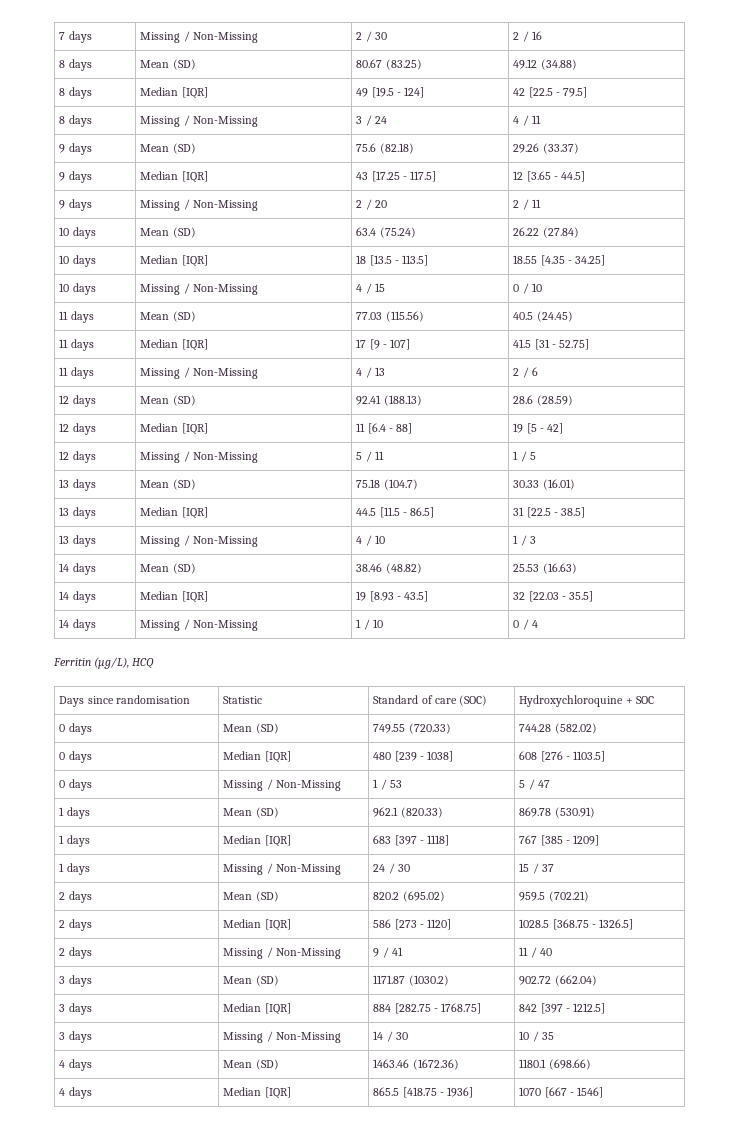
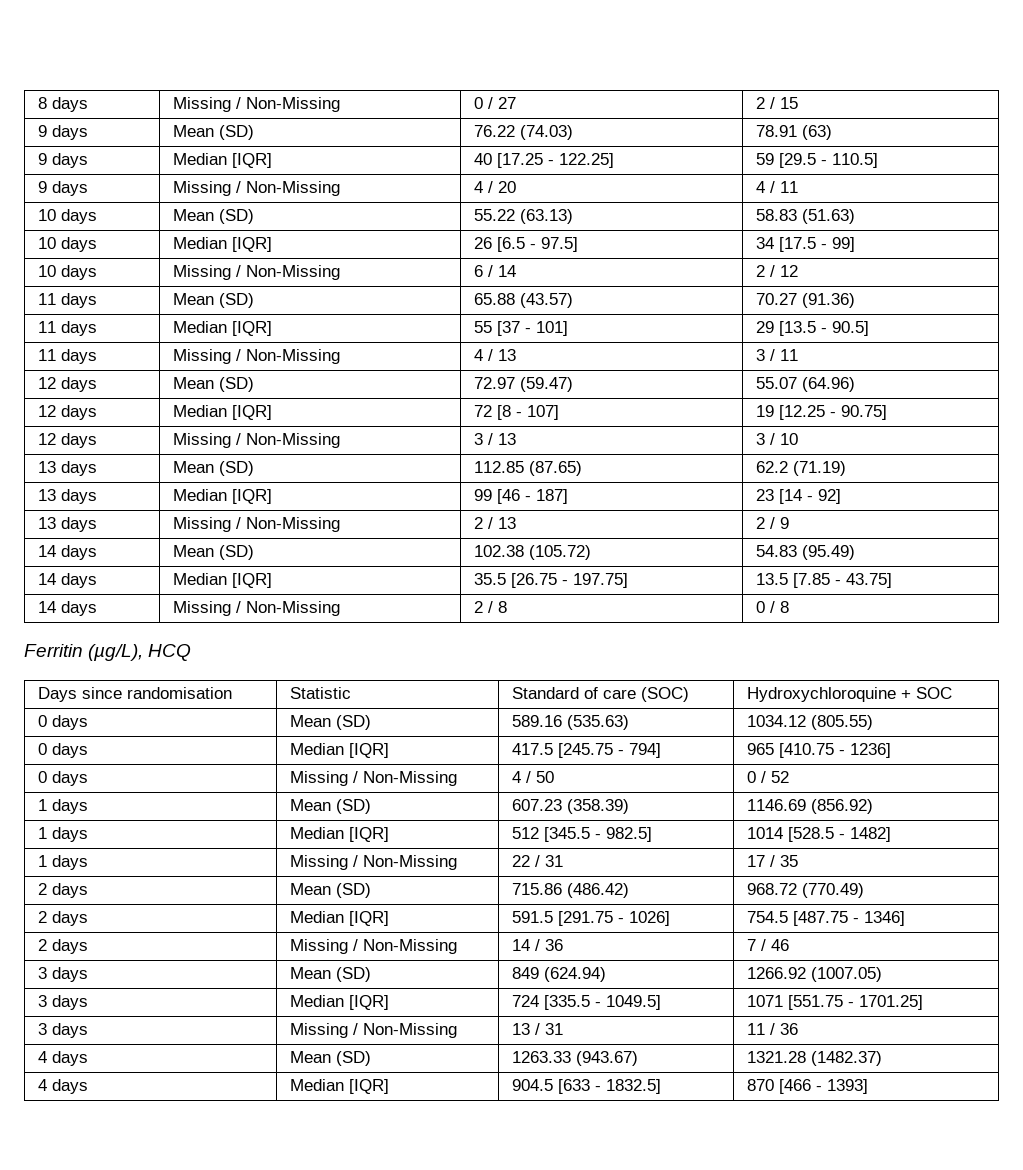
[59,31,92,43] [140,31,258,43] [356,31,387,42] [513,31,542,42] [59,59,92,71] [140,59,196,70] [356,59,422,70] [513,59,577,70] [59,87,92,99] [140,87,208,99] [356,87,425,98] [513,87,588,98] 7 days | Missing / Non-Missing | 2 / 30 | 2 / 16 // 8 days | Mean (SD) | 80.67 (83.25) | 49.12 (34.88) // 8 days | Median [IQR] | 49 [19.5 - 124] | 42 [22.5 - 79.5] // -> (38, 103) none
[356,115,387,126] [513,115,541,126] 3 / 24 | 4 / 11 -> [474,97,517,109] [756,97,799,109] 0 / 27 | 2 / 15
[356,143,414,154] [513,143,579,154] 75.6 (82.18) | 29.26 (33.37) -> [474,125,574,140] [756,125,833,140] 76.22 (74.03) | 78.91 (63)
[356,172,369,180] 43 -> [474,153,493,165] 40
[410,171,437,182] [513,171,586,182] 117.5] | 12 [3.65 - 44.5] -> [559,153,615,168] [756,153,879,168] 122.25] | 59 [29.5 - 110.5]
[356,200,363,208] 2 -> [474,181,484,193] 4
[513,200,520,208] 2 -> [756,181,766,193] 4
[356,227,416,238] [513,227,579,238] 63.4 (75.24) | 26.22 (27.84) -> [474,209,574,224] [756,209,856,224] 55.22 (63.13) | 58.83 (51.63)
[356,255,429,266] [513,255,606,266] 18 [13.5 - 113.5] | 18.55 [4.35 - 34.25] -> [474,237,579,252] [756,237,856,252] 26 [6.5 - 97.5] | 34 [17.5 - 99]
[356,283,385,294] [513,283,542,294] 4 / 15 | 0 / 10 -> [474,265,517,277] [756,265,799,277] 6 / 14 | 2 / 12
[356,311,424,322] [513,311,573,322] 77.03 (115.56) | 40.5 (24.45) -> [474,293,574,308] [756,293,856,308] 65.88 (43.57) | 70.27 (91.36)
[356,339,411,350] [513,339,590,350] 17 [9 - 107] | 41.5 [31 - 52.75] -> [474,321,569,336] [756,321,870,336] 55 [37 - 101] | 29 [13.5 - 90.5]
[513,367,538,378] 2 / 6 -> [756,349,799,361] 3 / 11
[356,395,422,406] [513,395,573,406] 92.41 (188.13) | 28.6 (28.59) -> [474,377,574,392] [756,377,856,392] 72.97 (59.47) | 55.07 (64.96)
[356,423,413,434] [513,423,564,434] 11 [6.4 - 88] | 19 [5 - 42] -> [474,405,560,420] [756,405,888,420] 72 [8 - 107] | 19 [12.25 - 90.75]
[356,451,384,462] [513,451,536,462] 5 / 11 | 1 / 5 -> [474,433,517,445] [756,433,799,445] 3 / 13 | 3 / 10
[356,479,418,490] [513,479,575,490] 75.18 (104.7) | 30.33 (16.01) -> [474,461,583,476] [756,461,847,476] 112.85 (87.65) | 62.2 (71.19)
[356,507,435,518] [513,507,586,518] 44.5 [11.5 - 86.5] | 31 [22.5 - 38.5] -> [474,489,569,504] [756,489,842,504] 99 [46 - 187] | 23 [14 - 92]
[356,535,385,546] [513,535,536,546] 4 / 10 | 1 / 3 -> [474,517,517,529] [756,517,790,529] 2 / 13 | 2 / 9
[356,563,422,574] [513,563,577,574] 38.46 (48.82) | 25.53 (16.63) -> [474,545,592,560] [756,545,856,560] 102.38 (105.72) | 54.83 (95.49)
[356,591,429,602] [513,591,594,602] 19 [8.93 - 43.5] | 32 [22.03 - 35.5] -> [474,573,629,588] [756,573,893,588] 35.5 [26.75 - 197.75] | 13.5 [7.85 - 43.75]
[356,619,383,630] [513,619,538,630] 1 / 10 | 0 / 4 -> [474,601,508,613] [756,601,790,613] 2 / 8 | 0 / 8
[373,723,451,734] [519,723,597,734] 749.55 (720.33) | 744.28 (582.02) -> [512,715,630,730] [747,715,874,730] 589.16 (535.63) | 1034.12 (805.55)
[373,751,454,762] [519,751,606,762] 480 [239 - 1038] | 608 [276 - 1103.5] -> [512,743,662,758] [747,743,892,758] 417.5 [245.75 - 794] | 965 [410.75 - 1236]
[373,779,402,790] [519,779,550,790] 1 / 53 | 5 / 47 -> [512,771,555,783] [747,771,790,783] 4 / 50 | 0 / 52
[373,807,443,818] [519,807,595,818] 962.1 (820.33) | 869.78 (530.91) -> [512,799,630,814] [747,799,874,814] 607.23 (358.39) | 1146.69 (856.92)
[373,835,450,846] [519,835,600,846] 683 [397 - 1118] | 767 [385 - 1209] -> [512,827,653,842] [747,827,892,842] 512 [345.5 - 982.5] | 1014 [528.5 - 1482]
[373,863,410,874] [519,863,554,874] 24 / 30 | 15 / 37 -> [512,855,564,867] [747,855,799,867] 22 / 31 | 17 / 35
[373,891,445,902] [519,891,589,902] 820.2 (695.02) | 959.5 (702.21) -> [512,883,630,898] [747,883,865,898] 715.86 (486.42) | 968.72 (770.49)
[373,919,452,930] [519,919,634,930] 586 [273 - 1120] | 1028.5 [368.75 - 1326.5] -> [512,911,671,926] [747,911,906,926] 591.5 [291.75 - 1026] | 754.5 [487.75 - 1346]
[373,947,403,958] [519,947,552,958] 9 / 41 | 11 / 40 -> [512,939,564,951] [747,939,790,951] 14 / 36 | 7 / 46
[373,975,449,986] [519,975,597,986] 1171.87 (1030.2) | 902.72 (662.04) -> [512,967,607,982] [747,967,883,982] 849 (624.94) | 1266.92 (1007.05)
[373,1003,482,1014] [519,1003,606,1014] 884 [282.75 - 1768.75] | 842 [397 - 1212.5] -> [512,995,662,1010] [747,995,924,1010] 724 [335.5 - 1049.5] | 1071 [551.75 - 1701.25]
[373,1031,408,1042] [519,1031,554,1042] 14 / 30 | 10 / 35 -> [512,1023,564,1035] [747,1023,799,1035] 13 / 31 | 11 / 36
[373,1059,459,1070] [519,1059,591,1070] 1463.46 (1672.36) | 1180.1 (698.66) -> [512,1051,639,1066] [747,1051,883,1066] 1263.33 (943.67) | 1321.28 (1482.37)
[373,1087,474,1098] [519,1087,604,1098] 865.5 [418.75 - 1936] | 1070 [667 - 1546] -> [512,1079,662,1094] [747,1079,869,1094] 904.5 [633 - 1832.5] | 870 [466 - 1393]

